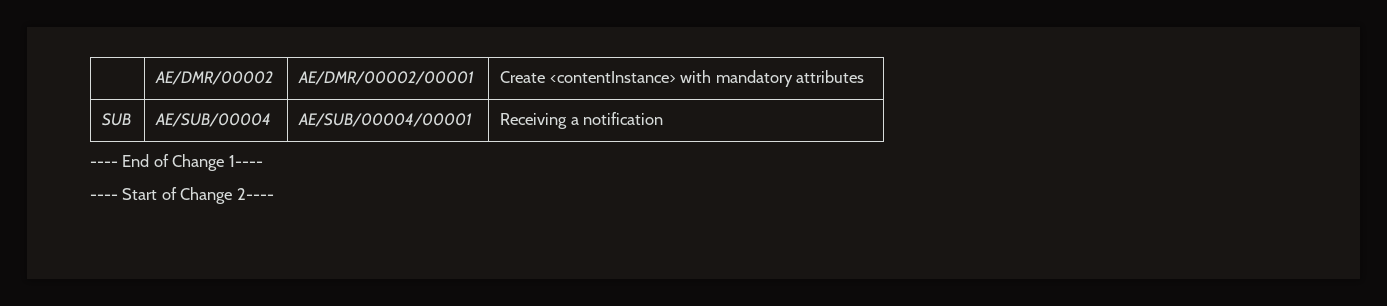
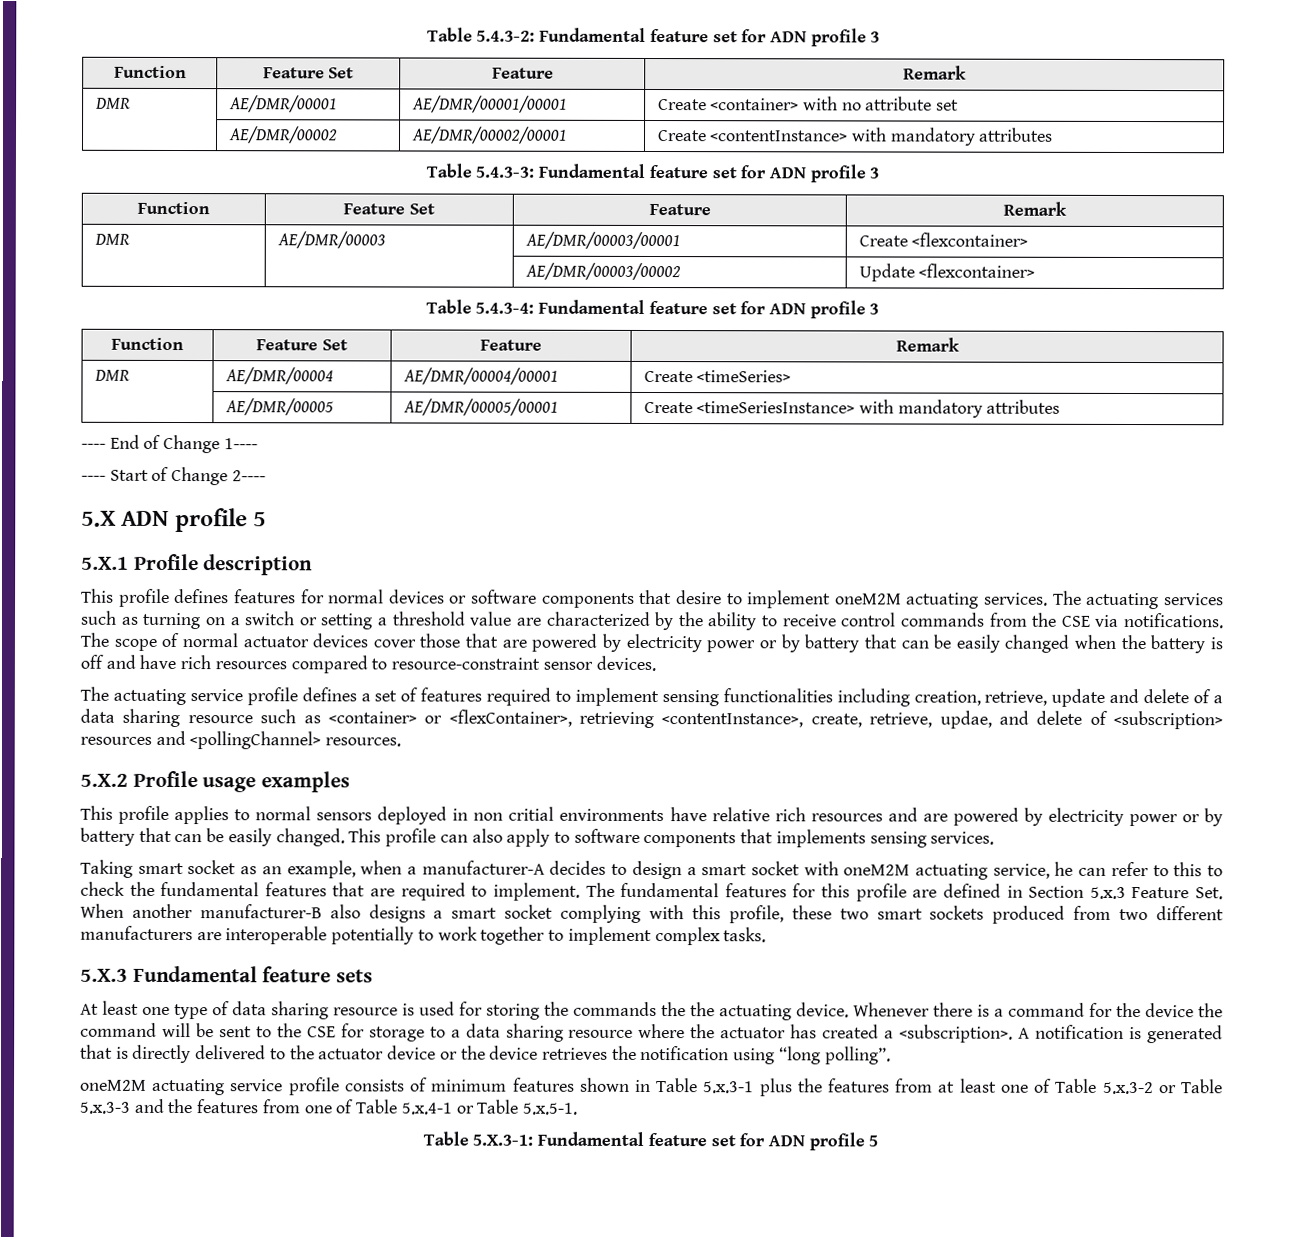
(155, 78) none -> [426,27,881,47] [113,65,187,79] [262,67,355,79] [491,67,554,79] [903,65,967,80] [94,97,131,109] [228,95,338,113] [411,95,568,113] [657,96,960,111] Table 5.4.3-2: Fundamental feature set for ADN profile 3 // Function | Feature Set | Feature | Remark // DMR | AE/DMR/00001 | AE/DMR/00001/00001 | Create <container> with no attribute set //
[102,113,132,126] [155,113,272,127] [298,113,473,127] [500,112,664,129] // SUB | AE/SUB/00004 | AE/SUB/00004/00001 | Receiving a notification -> [425,163,880,183] [137,201,210,215] [343,203,435,215] [648,203,711,216] [1003,201,1067,216] [93,233,130,245] [276,231,386,249] [524,231,681,250] [858,232,1029,247] [524,262,681,281] [858,263,1036,282] [425,299,880,319] [111,337,184,351] [256,339,348,351] [480,339,542,351] [895,337,960,352] [93,369,130,381] [224,367,334,385] [402,367,559,385] [643,370,792,383] [224,398,334,416] [402,398,559,416] [643,399,1061,418] // Table 5.4.3-3: Fundamental feature set for ADN profile 3 // Function | Feature Set | Feature | Remark // DMR | AE/DMR/00003 | AE/DMR/00003/00001 | Create <flexcontainer> // | | AE/DMR/00003/00002 | Update <flexcontainer> // Table 5.4.3-4: Fundamental feature set for ADN profile 3 // Function | Feature Set | Feature | Remark // DMR | AE/DMR/00004 | AE/DMR/00004/00001 | Create <timeSeries> // | AE/DMR/00005 | AE/DMR/00005/00001 | Create <timeSeriesInstance> with mandatory attributes
(274, 194) none -> [81,507,267,533] [81,553,314,576] [81,588,1225,610] [80,610,1224,631] [80,632,1223,654] [80,654,656,674] [80,686,1224,707] [80,708,1223,730] [80,730,402,750] [80,770,350,793] [80,805,1223,827] [80,827,995,848] [80,859,1223,880] [80,881,1223,902] [80,903,1224,924] [80,925,767,946] [80,965,373,983] [80,1000,1223,1021] [80,1022,1223,1044] [80,1044,891,1065] [80,1077,1224,1097] [79,1098,577,1115] [422,1131,879,1151] // 5.X ADN profile 5 // 5.X.1 Profile description // This profile defines features for normal devices or software components that desire to implement oneM2M actuating services. The actuating services such as turning on a switch or setting a threshold value are characterized by the ability to receive control commands from the CSE via notifications. The scope of normal actuator devices cover those that are powered by electricity power or by battery that can be easily changed when the battery is off and have rich resources compared to resource-constraint sensor devices. // The actuating service profile defines a set of features required to implement sensing functionalities including creation, retrieve, update and delete of a data sharing resource such as <container> or <flexContainer>, retrieving <contentInstance>, create, retrieve, updae, and delete of <subscription> resources and <pollingChannel> resources. // 5.X.2 Profile usage examples // This profile applies to normal sensors deployed in non critial environments have relative rich resources and are powered by electricity power or by battery that can be easily changed. This profile can also apply to software components that implements sensing services. // Taking smart socket as an example, when a manufacturer-A decides to design a smart socket with oneM2M actuating service, he can refer to this to check the fundamental features that are required to implement. The fundamental features for this profile are defined in Section 5.x.3 Feature Set. When another manufacturer-B also designs a smart socket complying with this profile, these two smart sockets produced from two different manufacturers are interoperable potentially to work together to implement complex tasks. // 5.X.3 Fundamental feature sets // At least one type of data sharing resource is used for storing the commands the the actuating device. Whenever there is a command for the device the command will be sent to the CSE for storage to a data sharing resource where the actuator has created a <subscription>. A notification is generated that is directly delivered to the actuator device or the device retrieves the notification using “long polling”. // oneM2M actuating service profile consists of minimum features shown in Table 5.x.3-1 plus the features from at least one of Table 5.x.3-2 or Table 5.x.3-3 and the features from one of Table 5.x.4-1 or Table 5.x.5-1. // Table 5.X.3-1: Fundamental feature set for ADN profile 5

